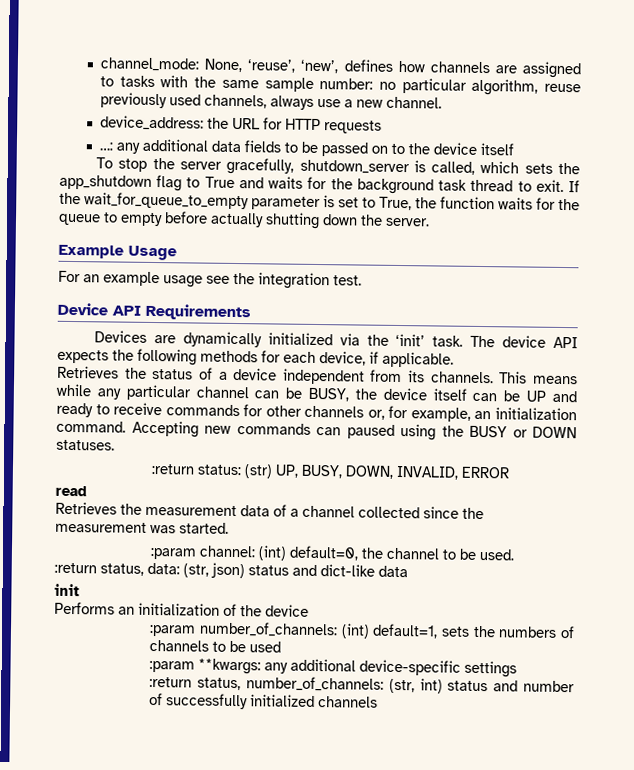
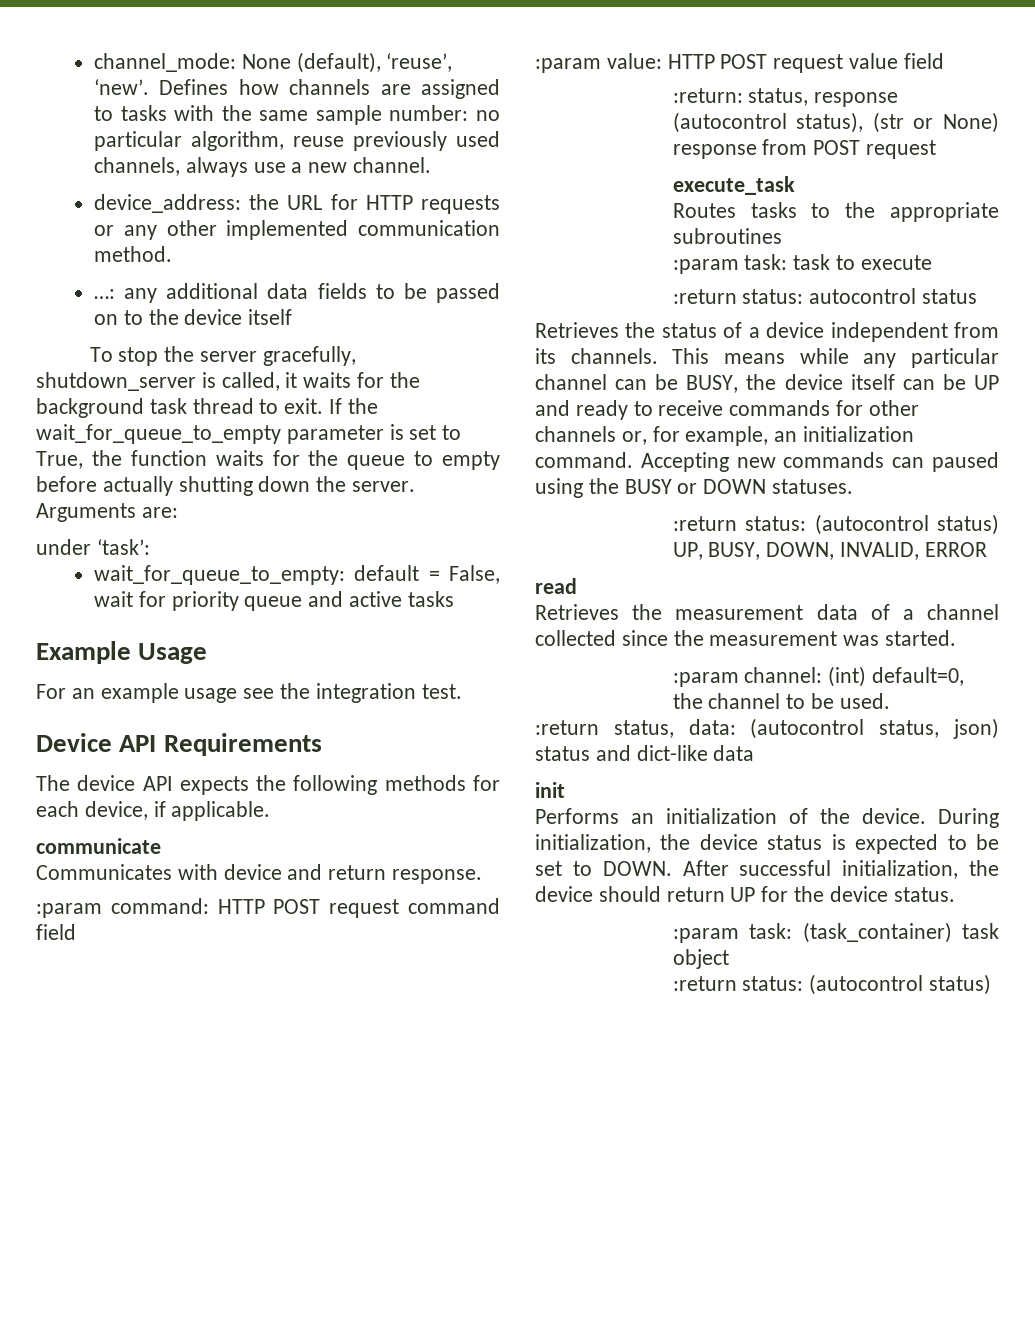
[204,58,393,74] None, ‘reuse’, ‘new’, defines -> [241,52,453,73] [94,79,229,95] None (default), ‘reuse’, ‘new’. Defines
(383, 127) none -> [94,220,500,240] [94,246,173,262] or any other implemented communication method.
[480,160,580,175] [59,174,264,192] which sets the app_shutdown flag to True and -> [285,372,298,388] it
(430, 222) none -> [36,503,178,522] [36,539,150,555] [94,565,500,585] [94,591,454,611] Arguments are: // under ‘task’: // wait_for_queue_to_empty: default = False, wait for priority queue and active tasks
[94,330,464,348] Devices are dynamically initialized via the ‘init’ task. -> (322, 744) none
(454, 359) none -> [36,838,161,854] [36,864,483,884] [36,898,500,918] [36,924,76,940] [535,53,944,73] [672,88,899,107] [672,112,999,133] [672,139,937,159] [672,176,795,195] [672,202,999,222] [672,228,782,244] [672,254,932,274] [672,288,978,304] // communicate // Communicates with device and return response. // :param command: HTTP POST request command field // :param value: HTTP POST request value field // :return: status, response (autocontrol status), (str or None) response from POST request // execute_task // Routes tasks to the appropriate subroutines // :param task: task to execute // :return status: autocontrol status
[244,464,274,479] (str) -> [814,514,999,535] (autocontrol status)
[183,563,209,578] (str, -> [750,718,940,739] (autocontrol status,
[265,604,309,617] [149,621,575,639] [149,639,282,653] [149,658,518,678] [149,676,575,694] [149,692,379,710] device // :param number_of_channels: (int) default=1, sets the numbers of channels to be used // :param **kwargs: any additional device-specific settings // :return status, number_of_channels: (str, int) status and number of successfully initialized channels -> [862,808,999,828] [535,834,1000,854] [535,860,999,879] [535,886,955,902] [672,922,999,943] [672,949,729,969] [672,974,992,995] device. During initialization, the device status is expected to be set to DOWN. After successful initialization, the device should return UP for the device status. // :param task: (task_container) task object // :return status: (autocontrol status)

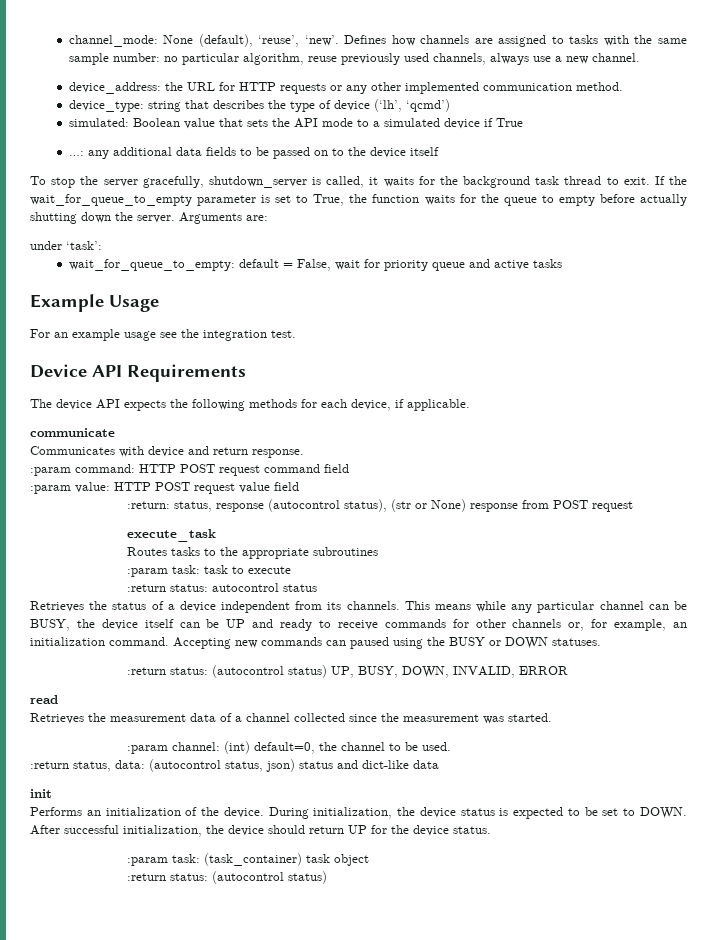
(173, 254) none -> [68,99,450,112] [68,118,523,129] // device_type: string that describes the type of device (‘lh’, ‘qcmd’) // simulated: Boolean value that sets the API mode to a simulated device if True

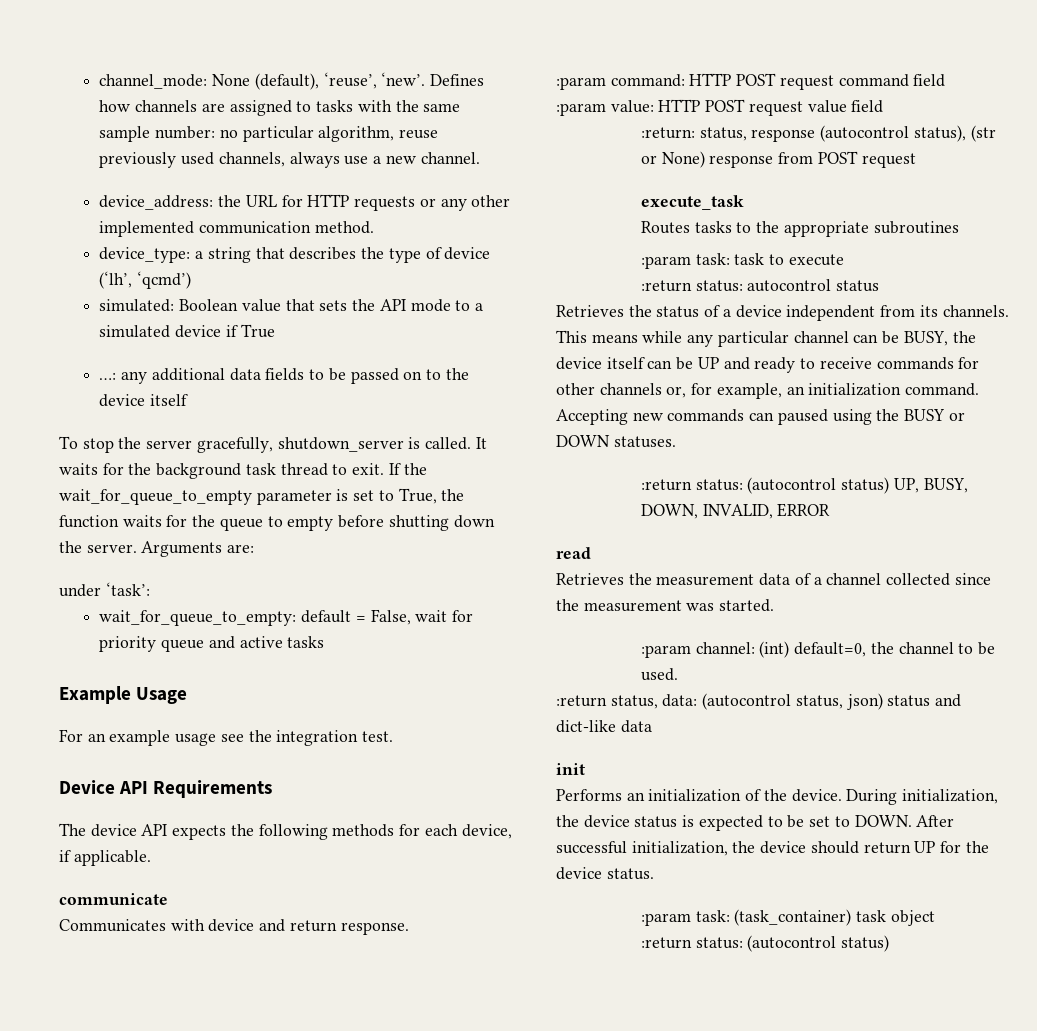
(144, 106) none -> [195,251,204,259] a
[326,176,379,188] called, it -> [425,437,487,450] called. It
[640,194,688,206] actually -> (385, 521) none

